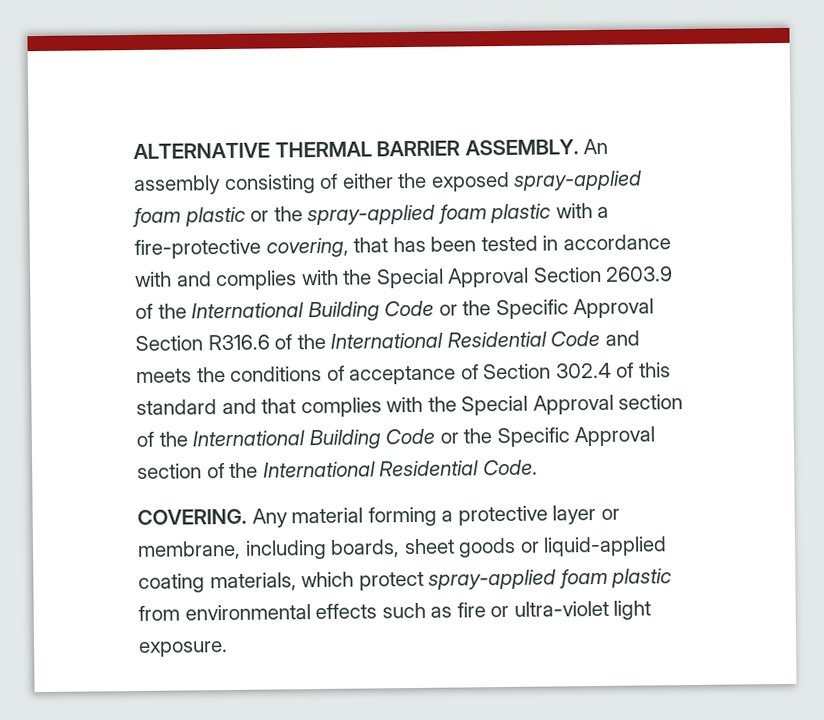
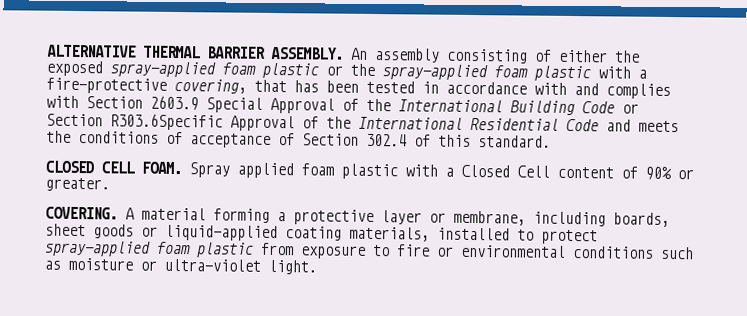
[343,266,674,289] [135,298,655,322] [135,334,270,351] the Special Approval Section 2603.9 of the International Building Code or the Specific Approval Section R316.6 -> [86,95,639,116] [46,113,295,132] Section 2603.9 Special Approval of the International Building Code or Section R303.6Specific Approval
[136,394,684,418] [136,426,656,450] [137,459,538,479] standard and that complies with the Special Approval section of the International Building Code or the Specific Approval section of the International Residential Code. -> [478,135,551,148] [45,160,694,181] [45,177,110,192] standard. // CLOSED CELL FOAM. Spray applied foam plastic with a Closed Cell content of 90% or greater.
[251,508,288,528] Any -> [125,207,135,220] A
[301,571,355,588] which -> [437,227,534,241] installed to
[184,603,378,621] environmental effects -> [300,244,654,259] exposure to fire or environmental conditions
[456,602,486,618] fire -> [68,257,133,271] moisture
[613,600,652,620] [139,641,228,657] light exposure. -> [268,259,317,275] light.

